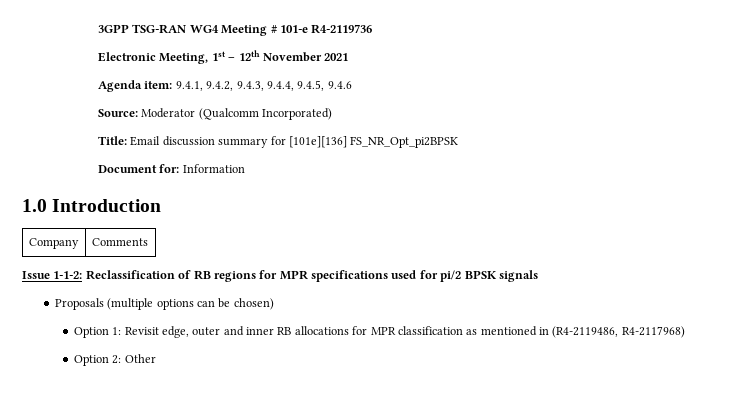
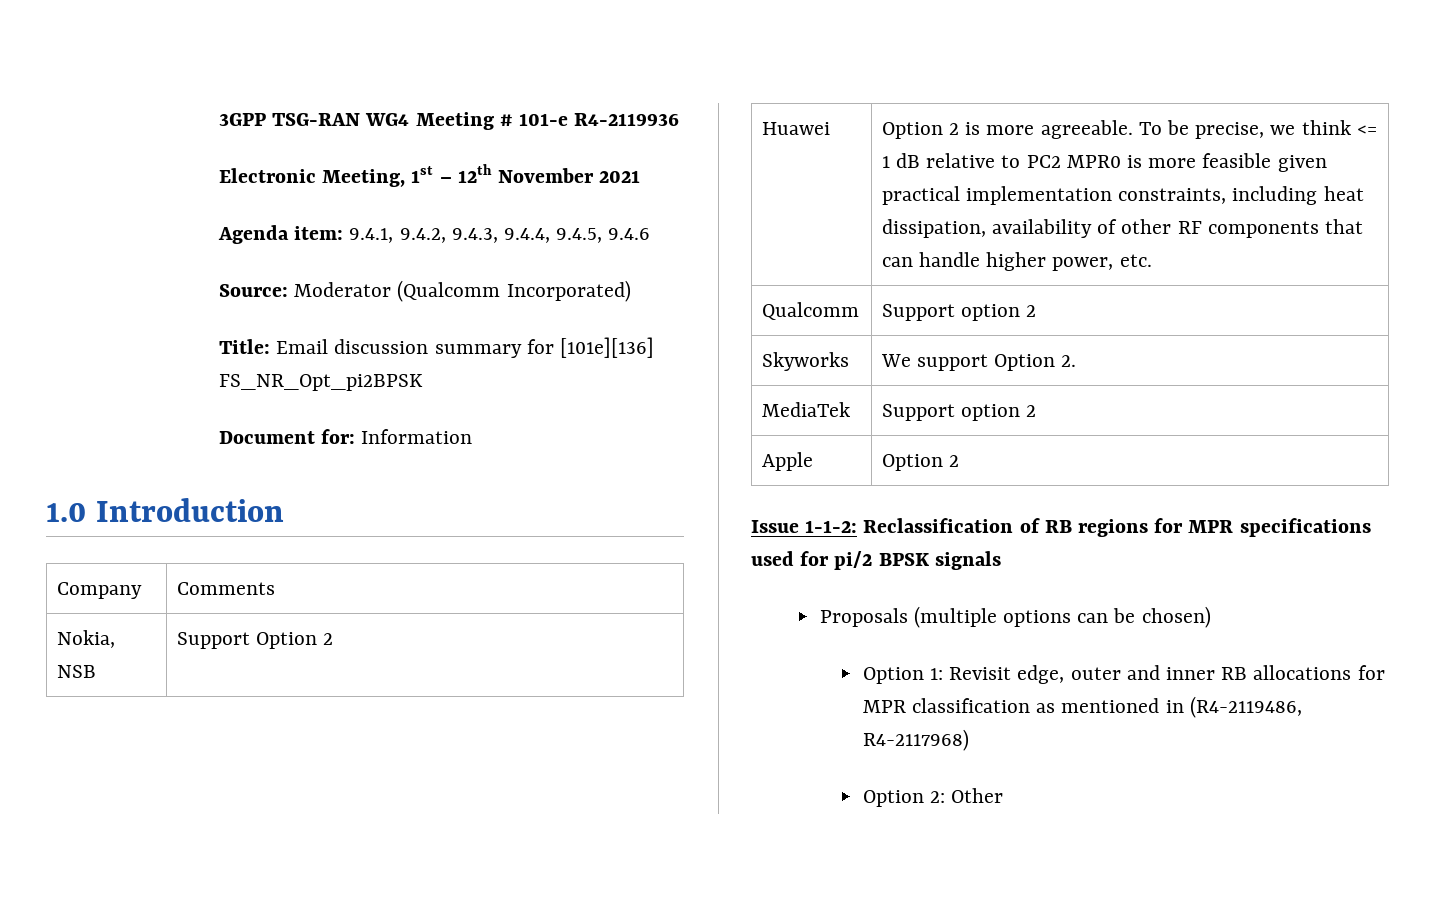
[311,24,373,34] R4-2119736 -> [574,113,680,126] R4-2119936
(148, 242) none -> [56,630,115,648] [56,665,96,678] [176,632,334,649] [761,122,830,135] [881,120,1377,139] [881,153,1327,172] [881,186,1364,205] [881,219,1364,238] [881,252,1152,271] [761,302,859,320] [881,304,1037,321] [761,352,849,371] [880,354,1077,371] [761,402,850,417] [881,404,1037,421] [761,452,813,471] [881,454,959,471] // Nokia, NSB | Support Option 2 // Huawei | Option 2 is more agreeable. To be precise, we think <= 1 dB relative to PC2 MPR0 is more feasible given practical implementation constraints, including heat dissipation, availability of other RF components that can handle higher power, etc. // Qualcomm | Support option 2 // Skyworks | We support Option 2. // MediaTek | Support option 2 // Apple | Option 2

